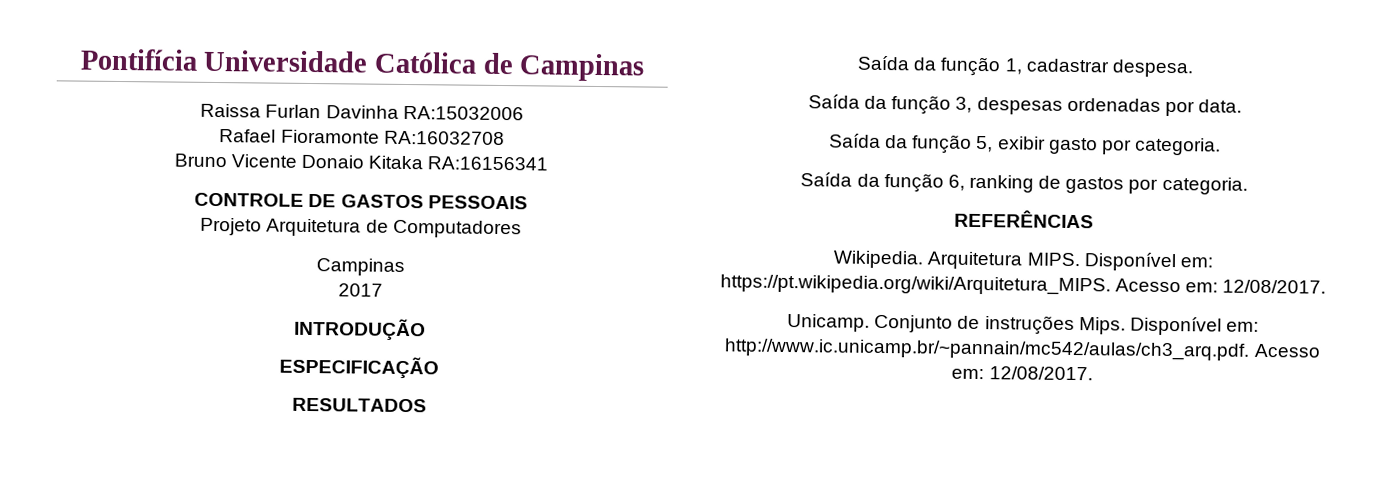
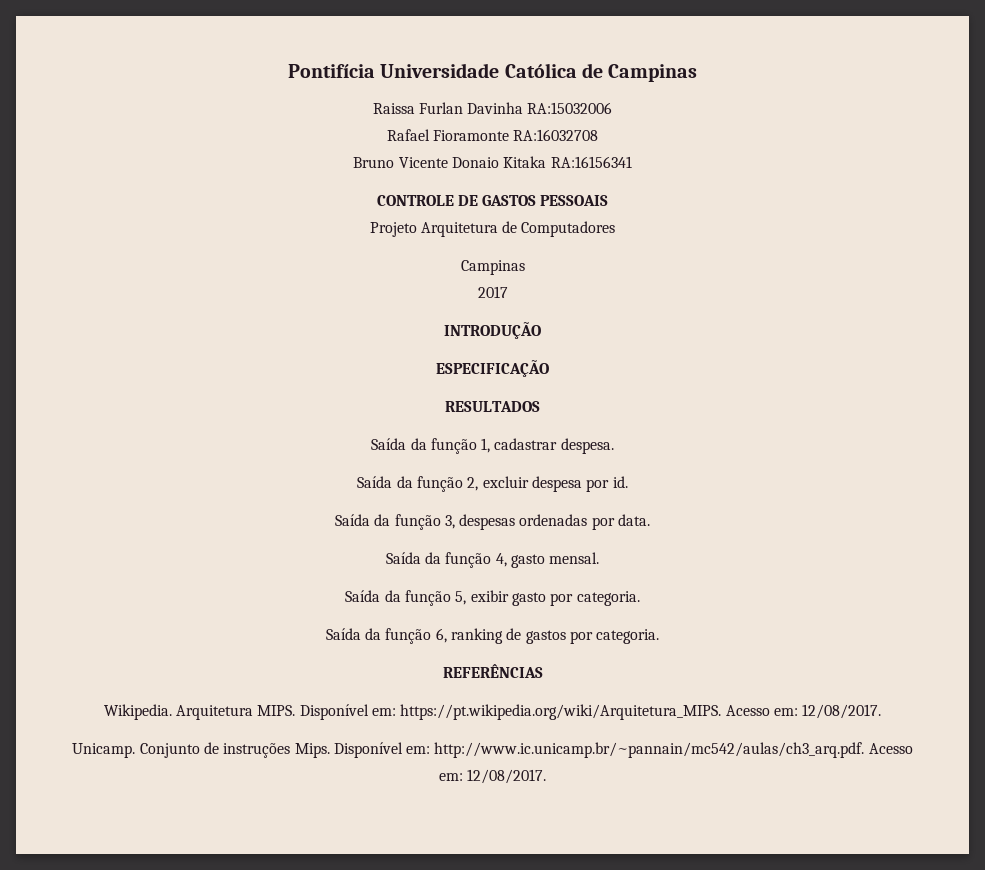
(1194, 68) none -> [357,476,628,492] // Saída da função 2, excluir despesa por id.
(1242, 106) none -> [385,552,600,568] // Saída da função 4, gasto mensal.

